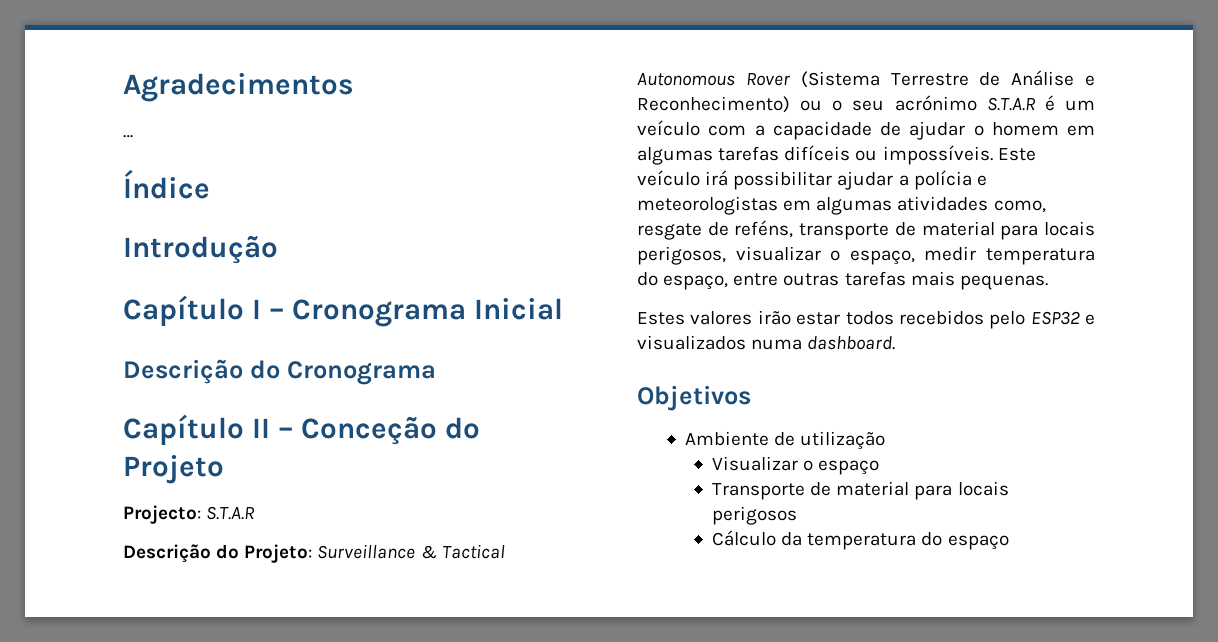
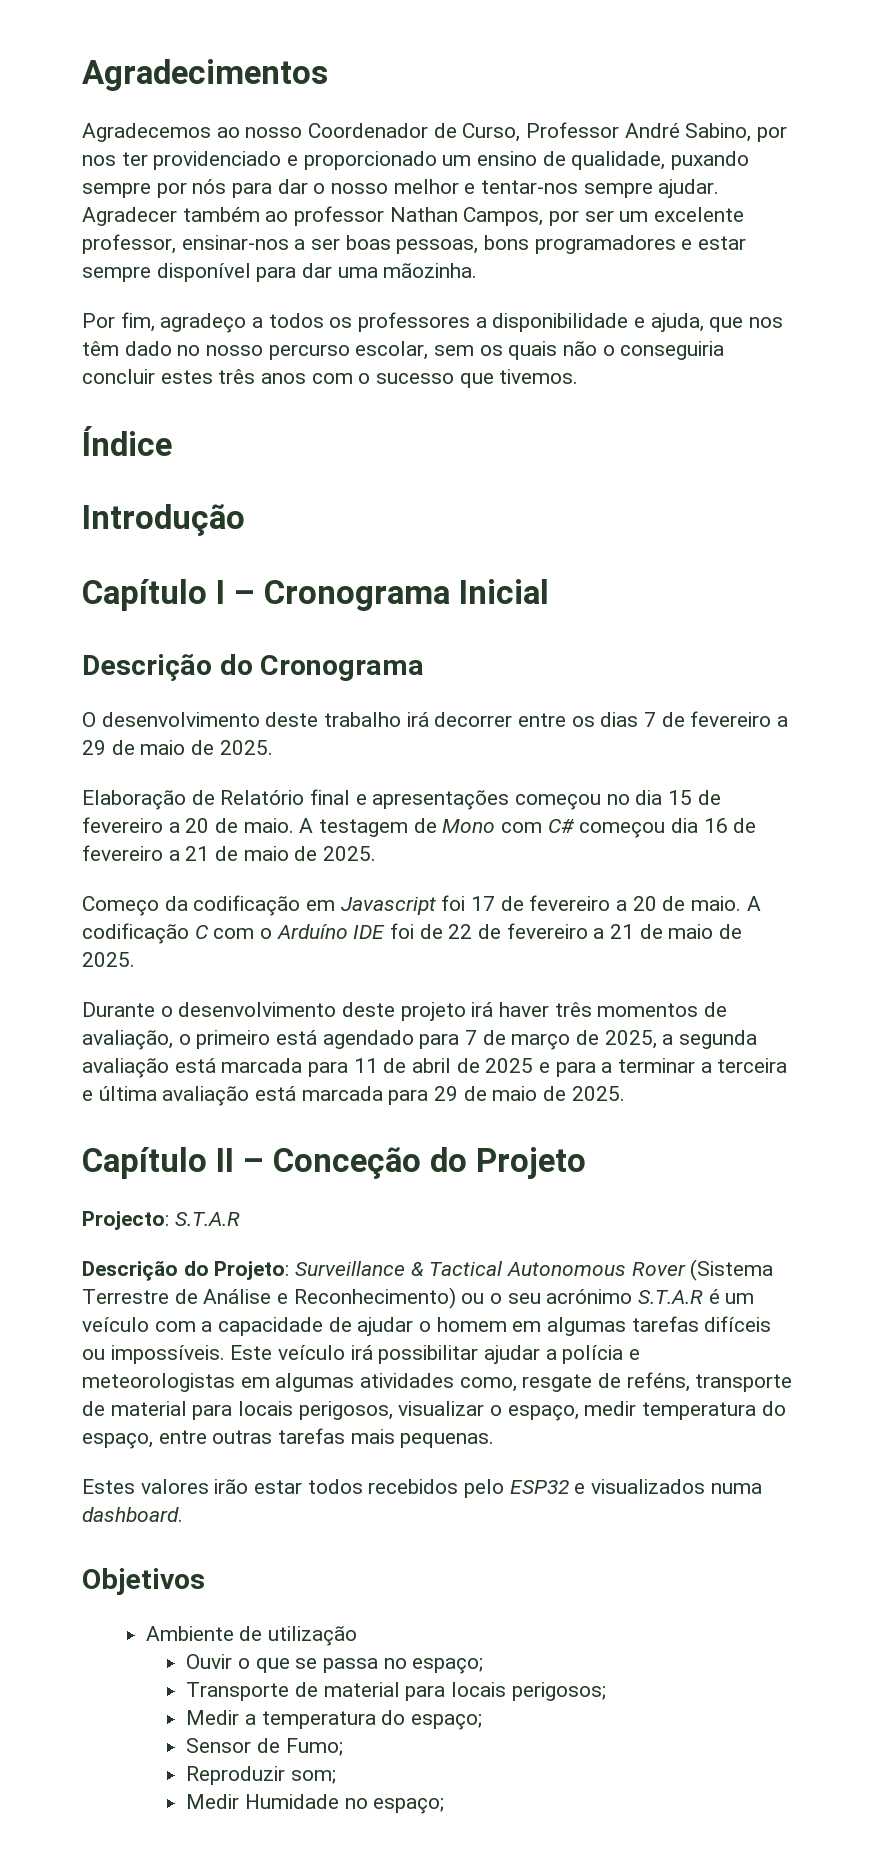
[123,135,133,138] … -> [82,122,788,142] [82,151,750,170] [82,179,720,198] [82,206,745,226] [82,234,747,254] [82,263,478,282] [82,312,784,333] [82,341,725,360] [82,369,579,388] Agradecemos ao nosso Coordenador de Curso, Professor André Sabino, por nos ter providenciado e proporcionado um ensino de qualidade, puxando sempre por nós para dar o nosso melhor e tentar-nos sempre ajudar. Agradecer também ao professor Nathan Campos, por ser um excelente professor, ensinar-nos a ser boas pessoas, bons programadores e estar sempre disponível para dar uma mãozinha. // Por fim, agradeço a todos os professores a disponibilidade e ajuda, que nos têm dado no nosso percurso escolar, sem os quais não o conseguiria concluir estes três anos com o sucesso que tivemos.
(436, 373) none -> [82,711,789,727] [82,740,273,755] [82,789,721,810] [82,817,757,838] [82,845,377,861] [82,895,761,916] [82,923,743,944] [82,952,135,967] [82,1002,728,1021] [82,1030,758,1050] [82,1058,788,1078] [82,1086,625,1106] // O desenvolvimento deste trabalho irá decorrer entre os dias 7 de fevereiro a 29 de maio de 2025. // Elaboração de Relatório final e apresentações começou no dia 15 de fevereiro a 20 de maio. A testagem de Mono com C# começou dia 16 de fevereiro a 21 de maio de 2025. // Começo da codificação em Javascript foi 17 de fevereiro a 20 de maio. A codificação C com o Arduíno IDE foi de 22 de fevereiro a 21 de maio de 2025. // Durante o desenvolvimento deste projeto irá haver três momentos de avaliação, o primeiro está agendado para 7 de março de 2025, a segunda avaliação está marcada para 11 de abril de 2025 e para a terminar a terceira e última avaliação está marcada para 29 de maio de 2025.
[711,456,880,475] Visualizar o espaço -> [186,1654,484,1674] Ouvir o que se passa no espaço;
[711,506,797,525] [711,530,1009,550] perigosos // Cálculo da temperatura do espaço -> [511,1682,606,1701] [186,1710,483,1730] [186,1738,343,1756] [186,1766,337,1785] [186,1794,445,1814] perigosos; // Medir a temperatura do espaço; // Sensor de Fumo; // Reproduzir som; // Medir Humidade no espaço;

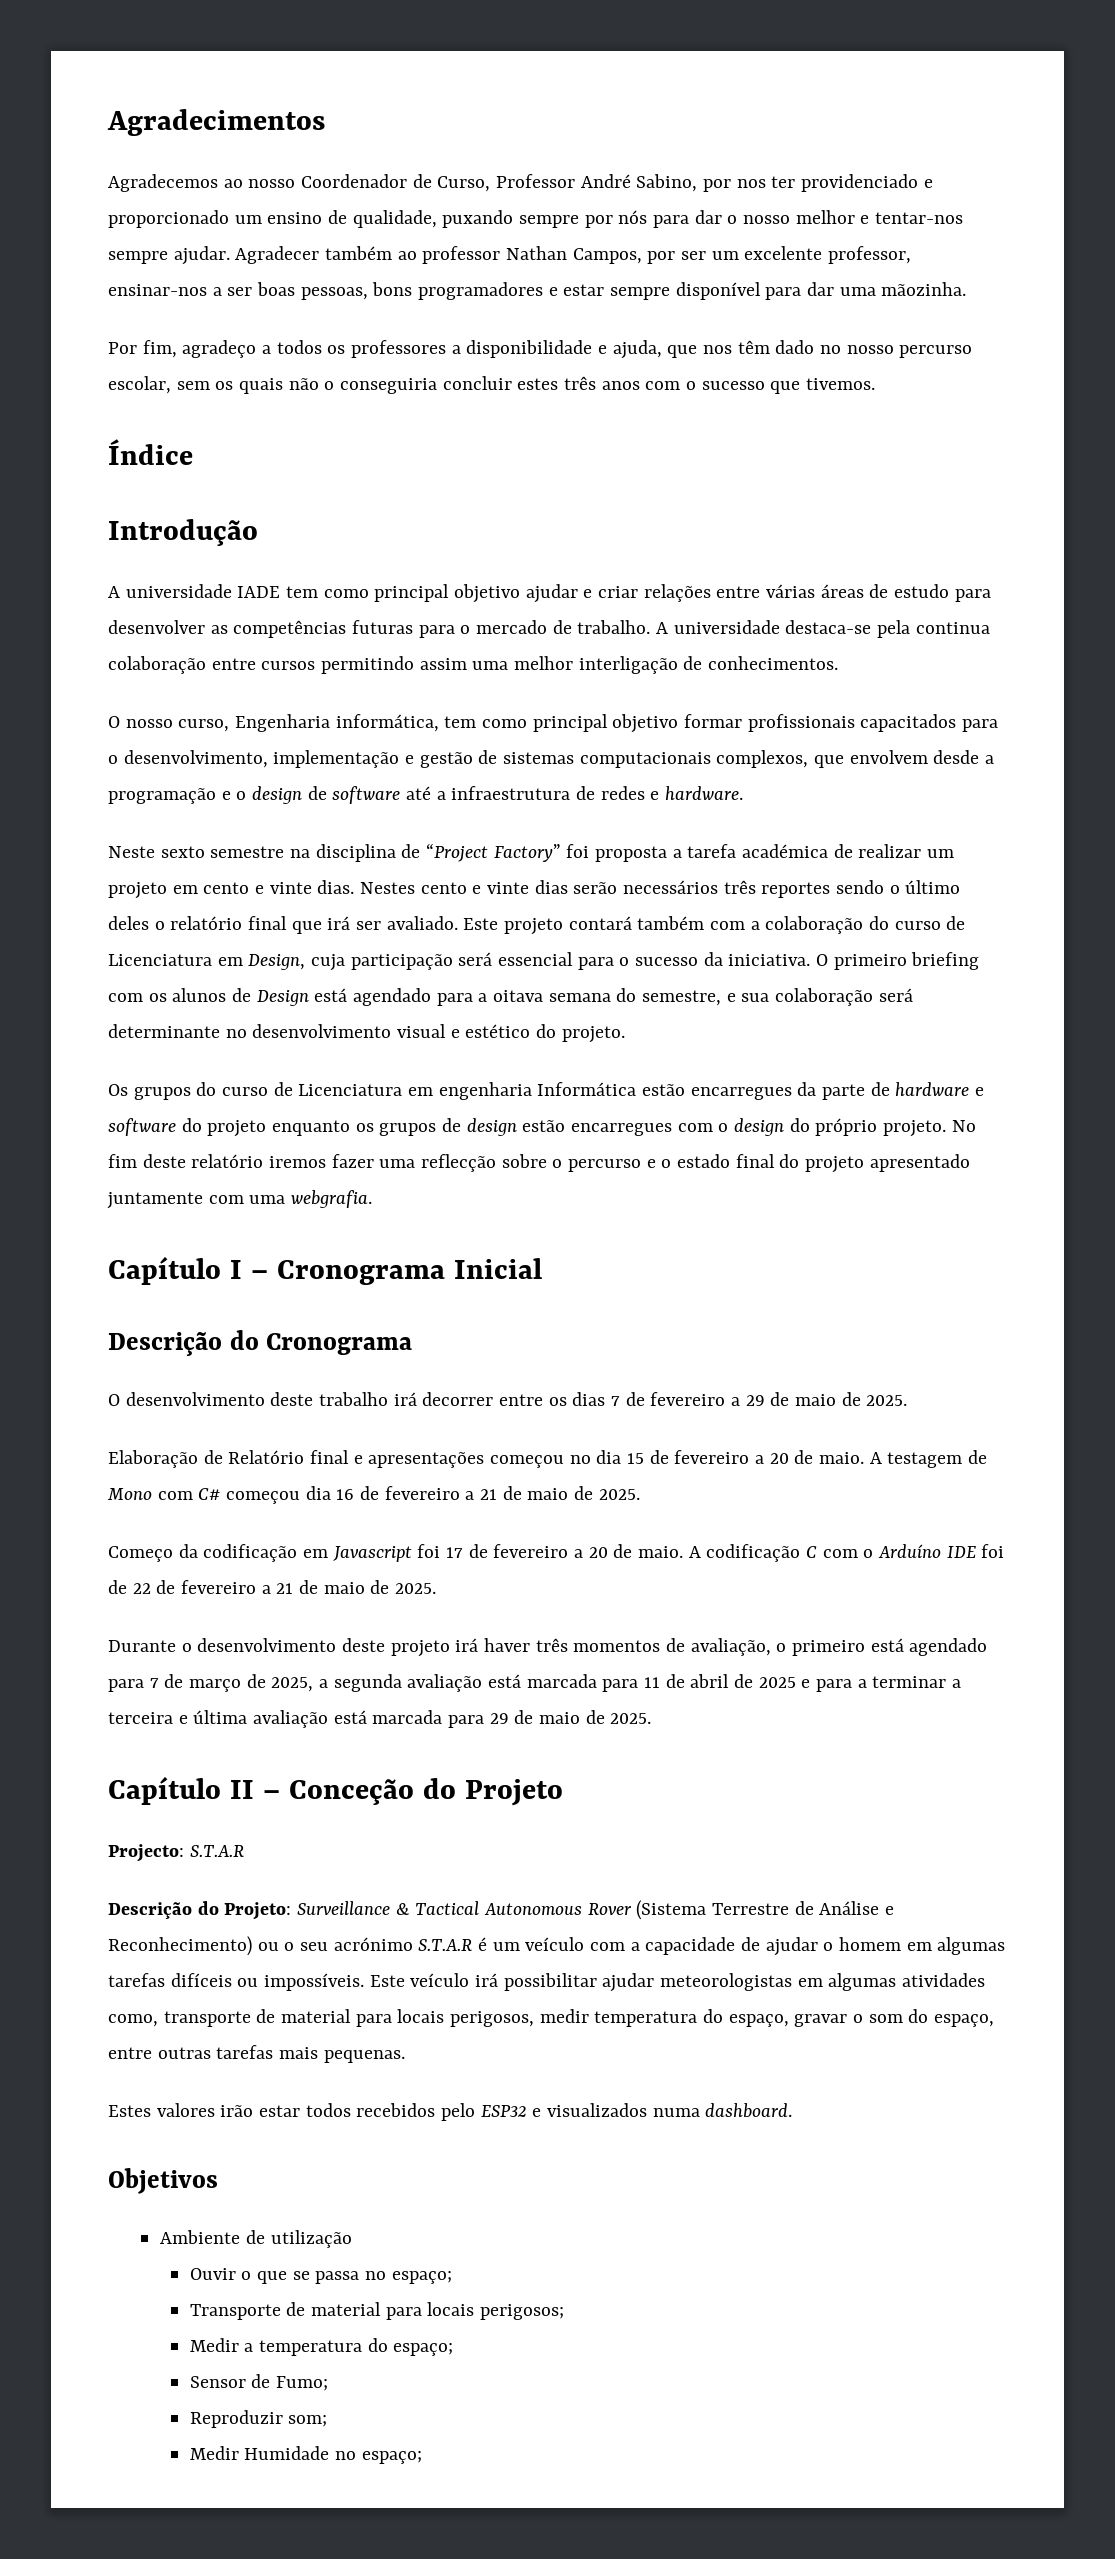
(245, 520) none -> [108,584,991,603] [108,620,990,638] [108,656,839,674] [108,714,999,733] [108,750,995,768] [108,786,744,804] [108,843,955,862] [108,880,961,899] [108,916,966,935] [108,952,980,971] [108,988,913,1006] [108,1024,625,1043] [108,1082,985,1100] [108,1118,976,1137] [108,1154,970,1173] [107,1190,373,1209] // A universidade IADE tem como principal objetivo ajudar e criar relações entre várias áreas de estudo para desenvolver as competências futuras para o mercado de trabalho. A universidade destaca-se pela continua colaboração entre cursos permitindo assim uma melhor interligação de conhecimentos. // O nosso curso, Engenharia informática, tem como principal objetivo formar profissionais capacitados para o desenvolvimento, implementação e gestão de sistemas computacionais complexos, que envolvem desde a programação e o design de software até a infraestrutura de redes e hardware. // Neste sexto semestre na disciplina de “Project Factory” foi proposta a tarefa académica de realizar um projeto em cento e vinte dias. Nestes cento e vinte dias serão necessários três reportes sendo o último deles o relatório final que irá ser avaliado. Este projeto contará também com a colaboração do curso de Licenciatura em Design, cuja participação será essencial para o sucesso da iniciativa. O primeiro briefing com os alunos de Design está agendado para a oitava semana do semestre, e sua colaboração será determinante no desenvolvimento visual e estético do projeto. // Os grupos do curso de Licenciatura em engenharia Informática estão encarregues da parte de hardware e software do projeto enquanto os grupos de design estão encarregues com o design do próprio projeto. No fim deste relatório iremos fazer uma reflecção sobre o percurso e o estado final do projeto apresentado juntamente com uma webgrafia.
[545,1345,641,1364] a polícia e -> (655, 1982) none
[522,1372,690,1392] resgate de reféns, -> (158, 2020) none
[398,1401,579,1421] visualizar o espaço, -> (535, 2019) none
(153, 1441) none -> [794,2009,995,2027] gravar o som do espaço,

